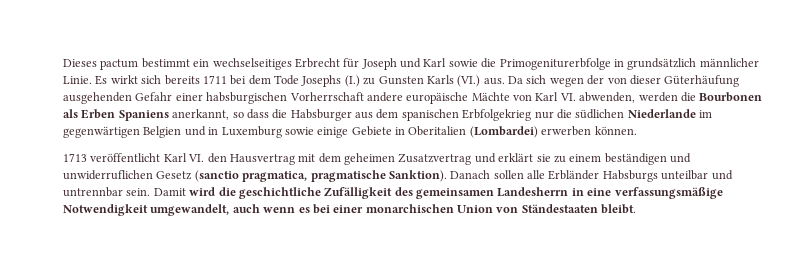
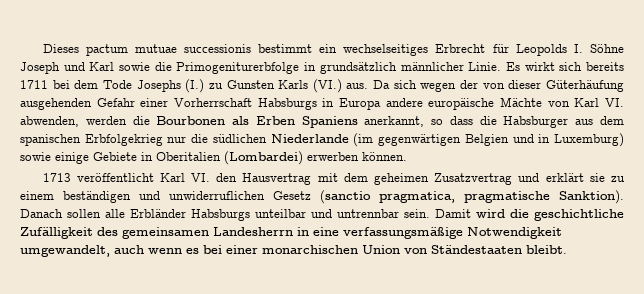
(139, 64) none -> [134,44,251,53] mutuae successionis
(360, 63) none -> [515,44,624,56] Leopolds I. Söhne
[206,92,364,104] habsburgischen Vorherrschaft -> [174,98,381,110] Vorherrschaft Habsburgs in Europa
[699,110,712,118] im -> [353,133,374,147] (im
[221,126,282,138] Luxemburg -> [554,133,625,147] Luxemburg)

